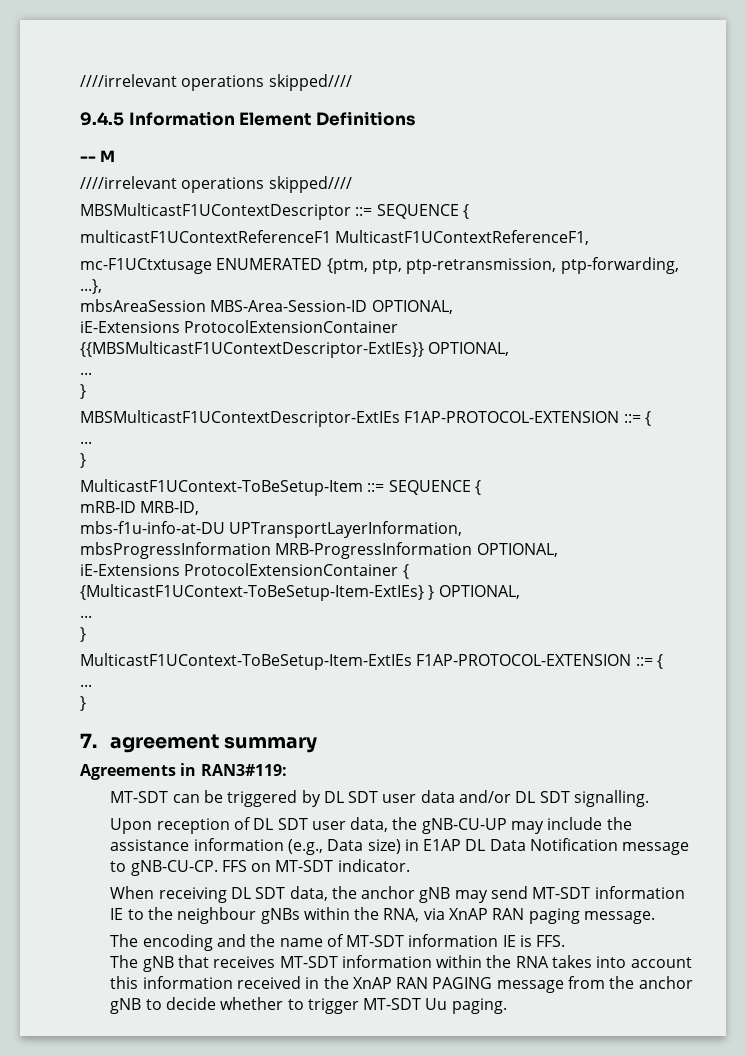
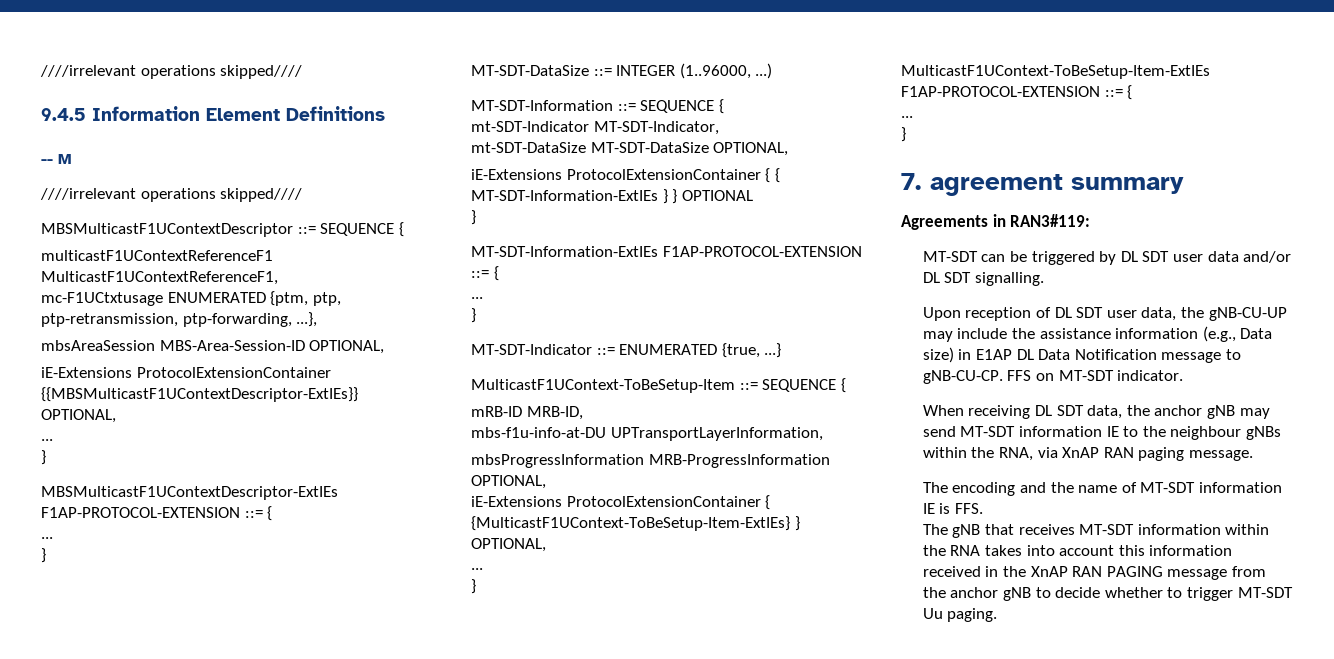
(86, 460) none -> [471,63,773,79] [471,99,724,114] [471,121,719,135] [471,142,789,156] [471,168,780,183] [471,189,753,204] [471,210,476,225] [471,246,862,257] [471,266,499,281] [471,297,483,299] [471,308,476,323] [471,343,782,358] // MT-SDT-DataSize ::= INTEGER (1..96000, ...) // MT-SDT-Information ::= SEQUENCE { // mt-SDT-Indicator MT-SDT-Indicator, // mt-SDT-DataSize MT-SDT-DataSize OPTIONAL, // iE-Extensions ProtocolExtensionContainer { { MT-SDT-Information-ExtIEs } } OPTIONAL // } // MT-SDT-Information-ExtIEs F1AP-PROTOCOL-EXTENSION ::= { // ... // } // MT-SDT-Indicator ::= ENUMERATED {true, ...}

